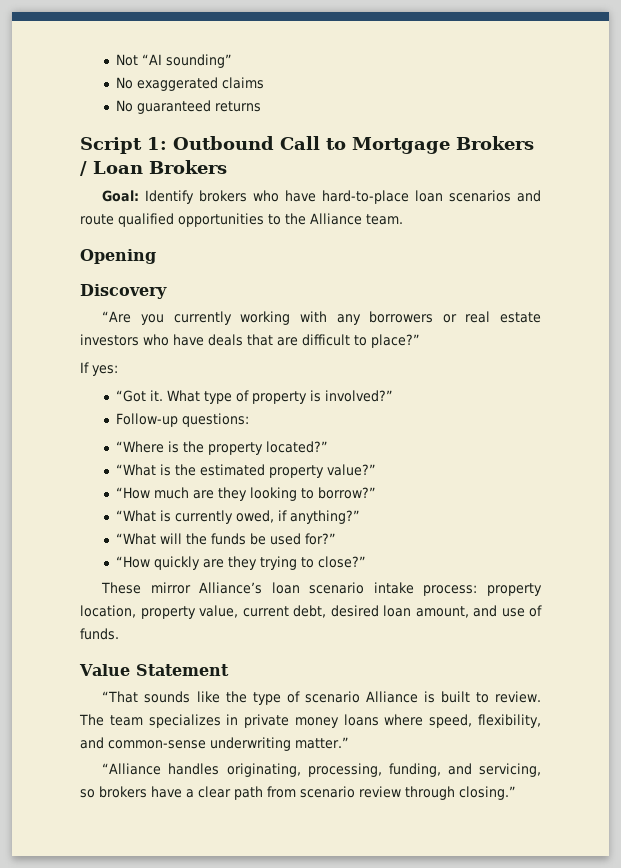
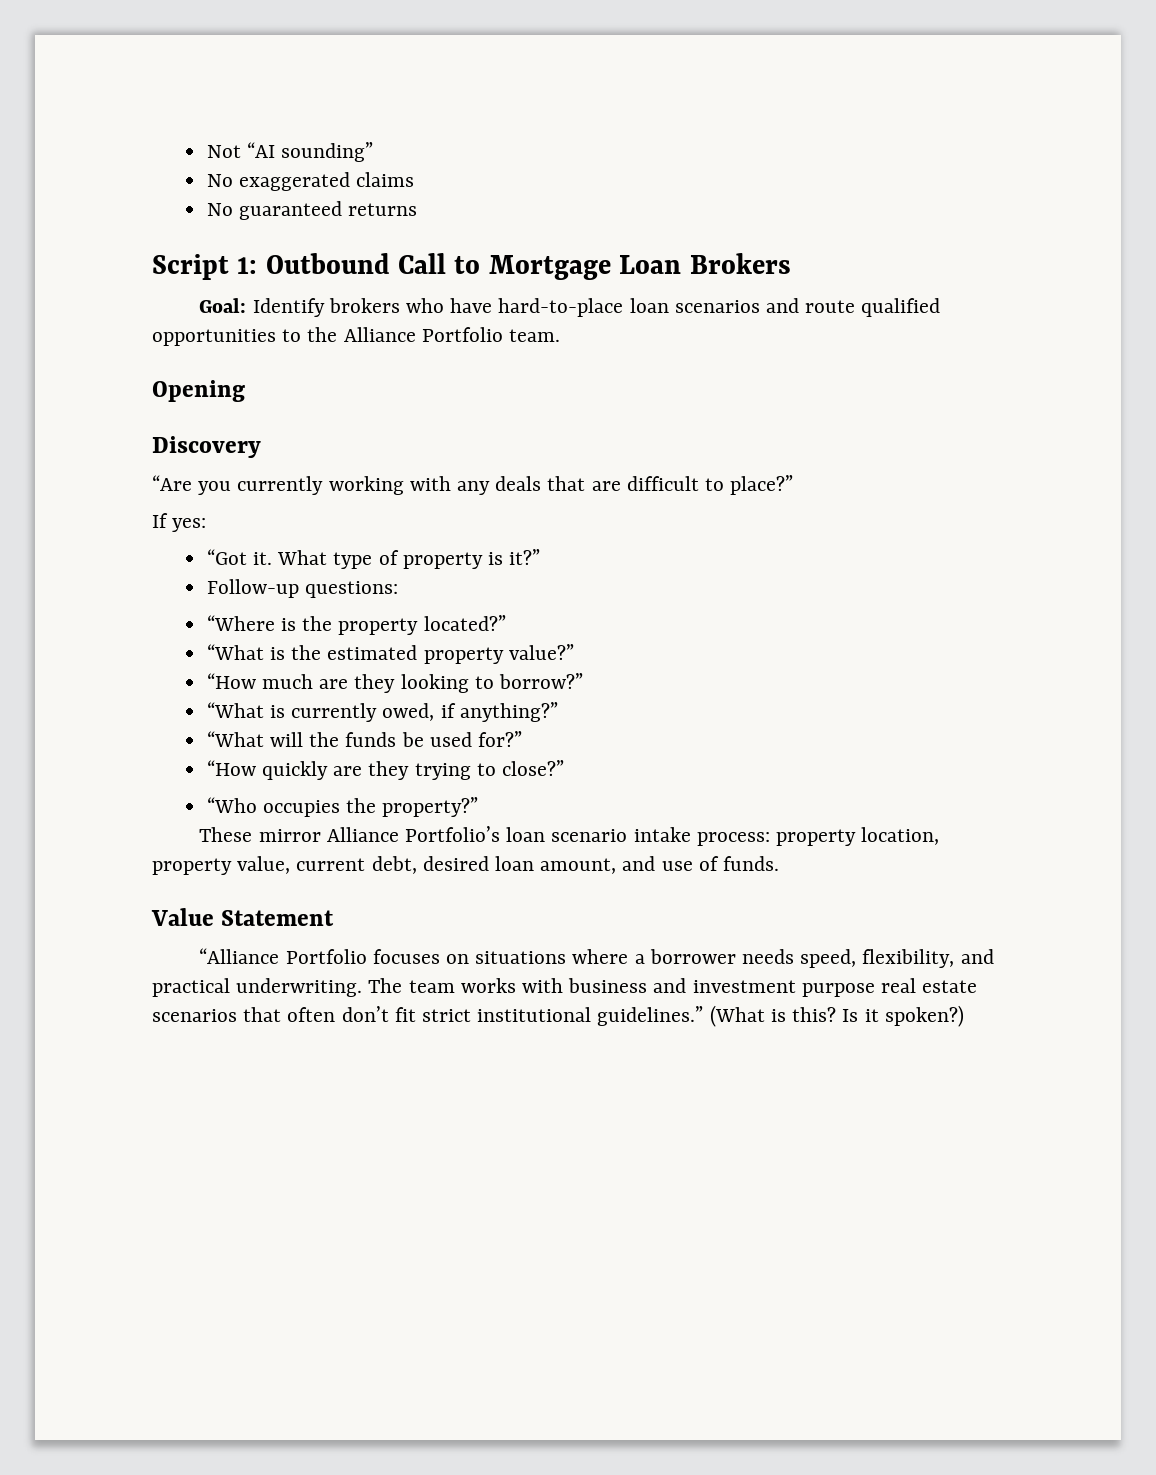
[456,136,534,150] [80,161,87,176] Brokers / -> (611, 267) none
(362, 219) none -> [421,327,503,342] Portfolio
[369,311,541,323] [80,334,204,346] borrowers or real estate investors who have -> (491, 488) none
[325,390,394,402] involved?” -> [509,549,541,565] it?”
(367, 562) none -> [206,797,479,817] // “Who occupies the property?”
[199,582,263,594] Alliance’s -> [326,826,500,842] Alliance Portfolio’s
[102,691,542,705] [79,714,541,728] [80,737,349,751] [102,763,541,777] [80,786,516,800] “That sounds like the type of scenario Alliance is built to review. The team specializes in private money loans where speed, flexibility, and common-sense underwriting matter.” // “Alliance handles originating, processing, funding, and servicing, so brokers have a clear path from scenario review through closing.” -> [199,948,994,968] [152,978,978,997] [152,1005,964,1027] “Alliance Portfolio focuses on situations where a borrower needs speed, flexibility, and practical underwriting. The team works with business and investment purpose real estate scenarios that often don’t fit strict institutional guidelines.” (What is this? Is it spoken?)

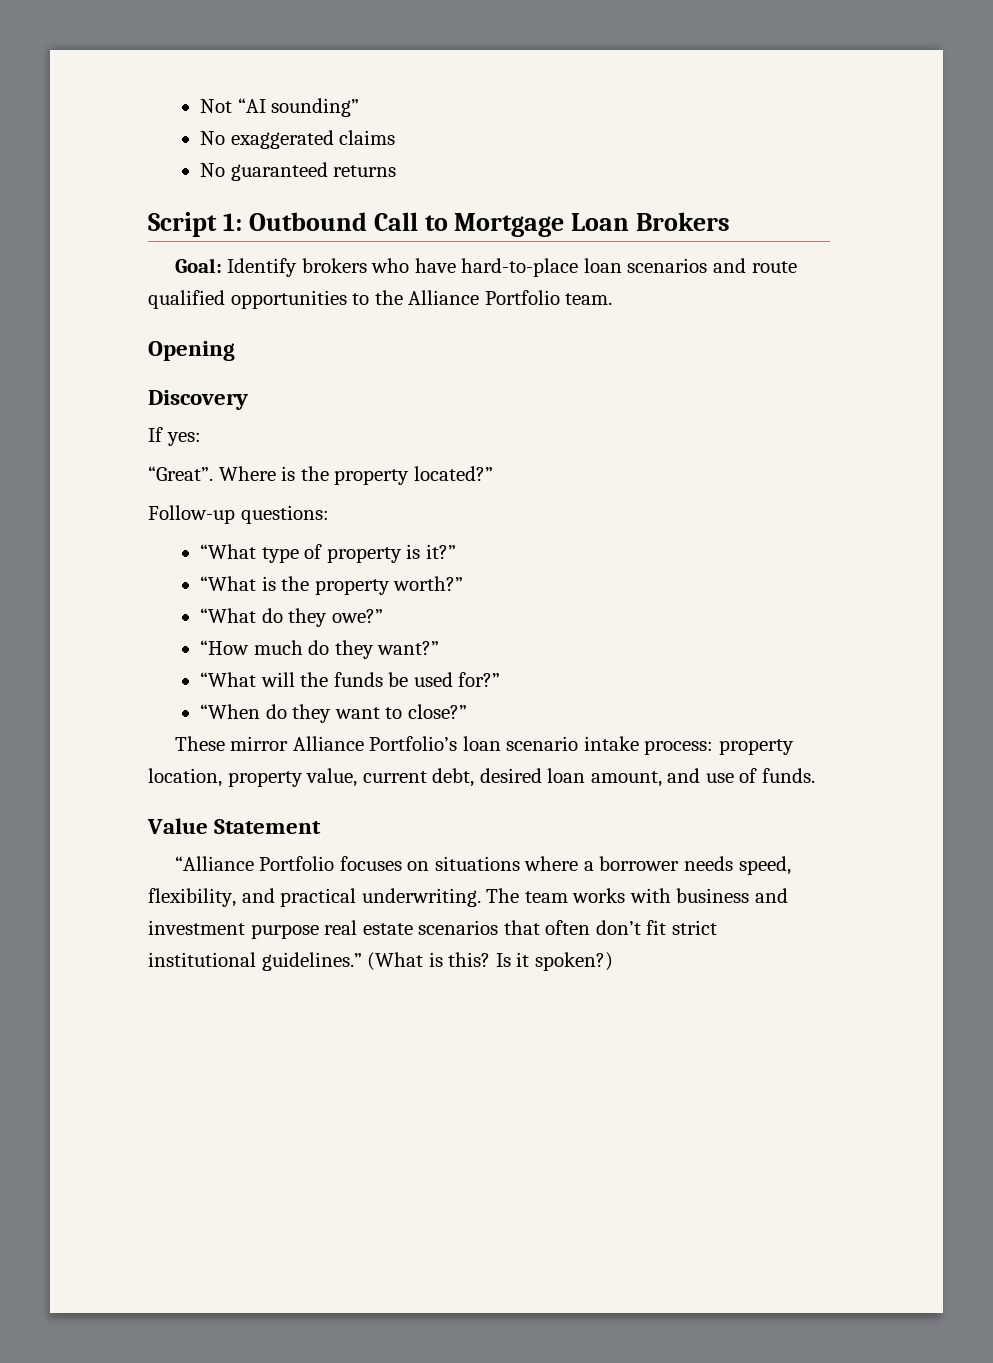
[152,475,794,495] [152,513,207,532] [206,549,328,565] “Are you currently working with any deals that are difficult to place?” // If yes: // “Got it. What -> [148,427,201,446] [148,466,493,485] [148,505,329,524] [200,544,257,559] If yes: // “Great”. Where is the property located?” // Follow-up questions: // “What
[206,579,399,598] [206,615,506,635] [206,644,574,664] [206,673,584,693] [206,702,558,722] Follow-up questions: // “Where is the property located?” // “What is the estimated property value?” // “How much are they looking to borrow?” // “What is currently owed, if anything?” -> [200,576,464,595] [200,608,383,627] [200,640,440,659] “What is the property worth?” // “What do they owe?” // “How much do they want?”
[206,760,565,780] [206,797,479,817] “How quickly are they trying to close?” // “Who occupies the property?” -> [200,704,467,723] “When do they want to close?”

